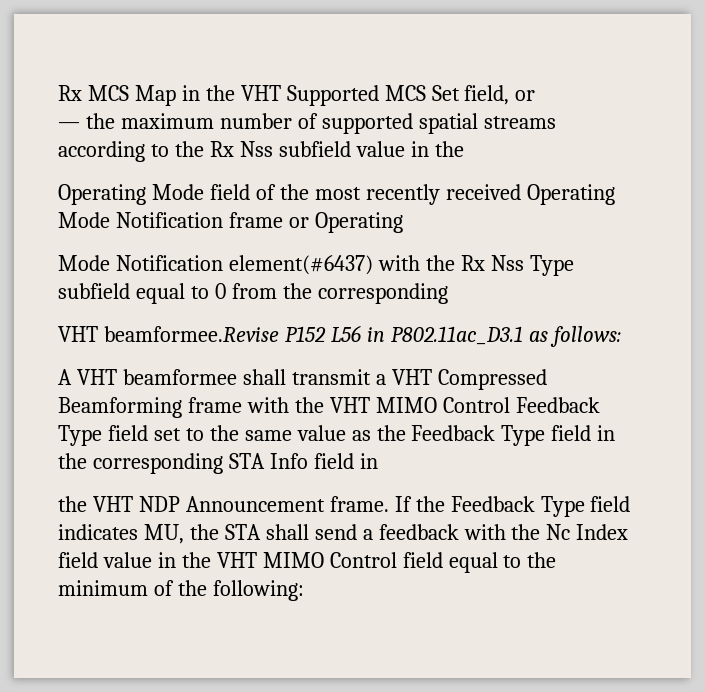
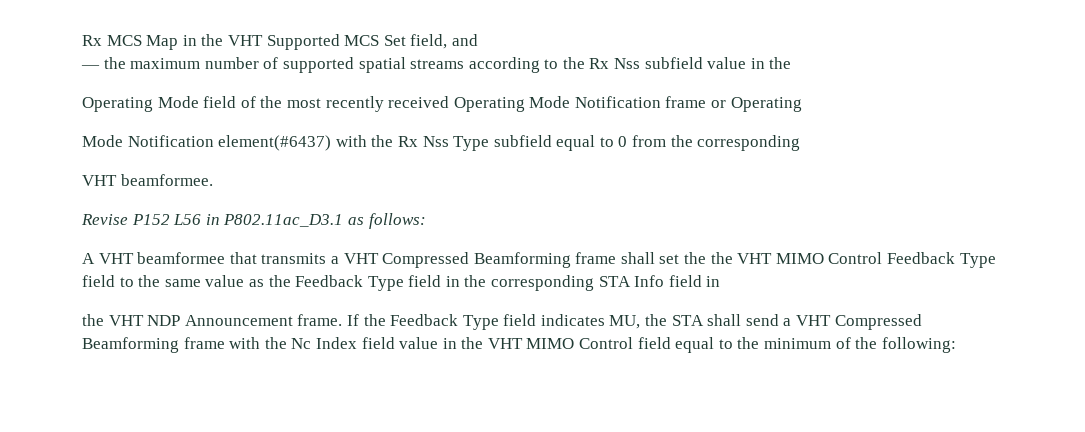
[515,90,536,101] or -> [451,34,478,46] and
[103,326,279,342] beamformee.Revise -> [120,174,213,186] [81,214,128,225] beamformee. // Revise
[242,369,547,390] [58,397,289,418] shall transmit a VHT Compressed Beamforming frame with -> [229,252,707,268] that transmits a VHT Compressed Beamforming frame shall set the
[153,428,181,441] set -> (115, 281) none
[378,524,459,540] feedback -> [796,314,922,330] [82,337,225,353] VHT Compressed Beamforming frame

